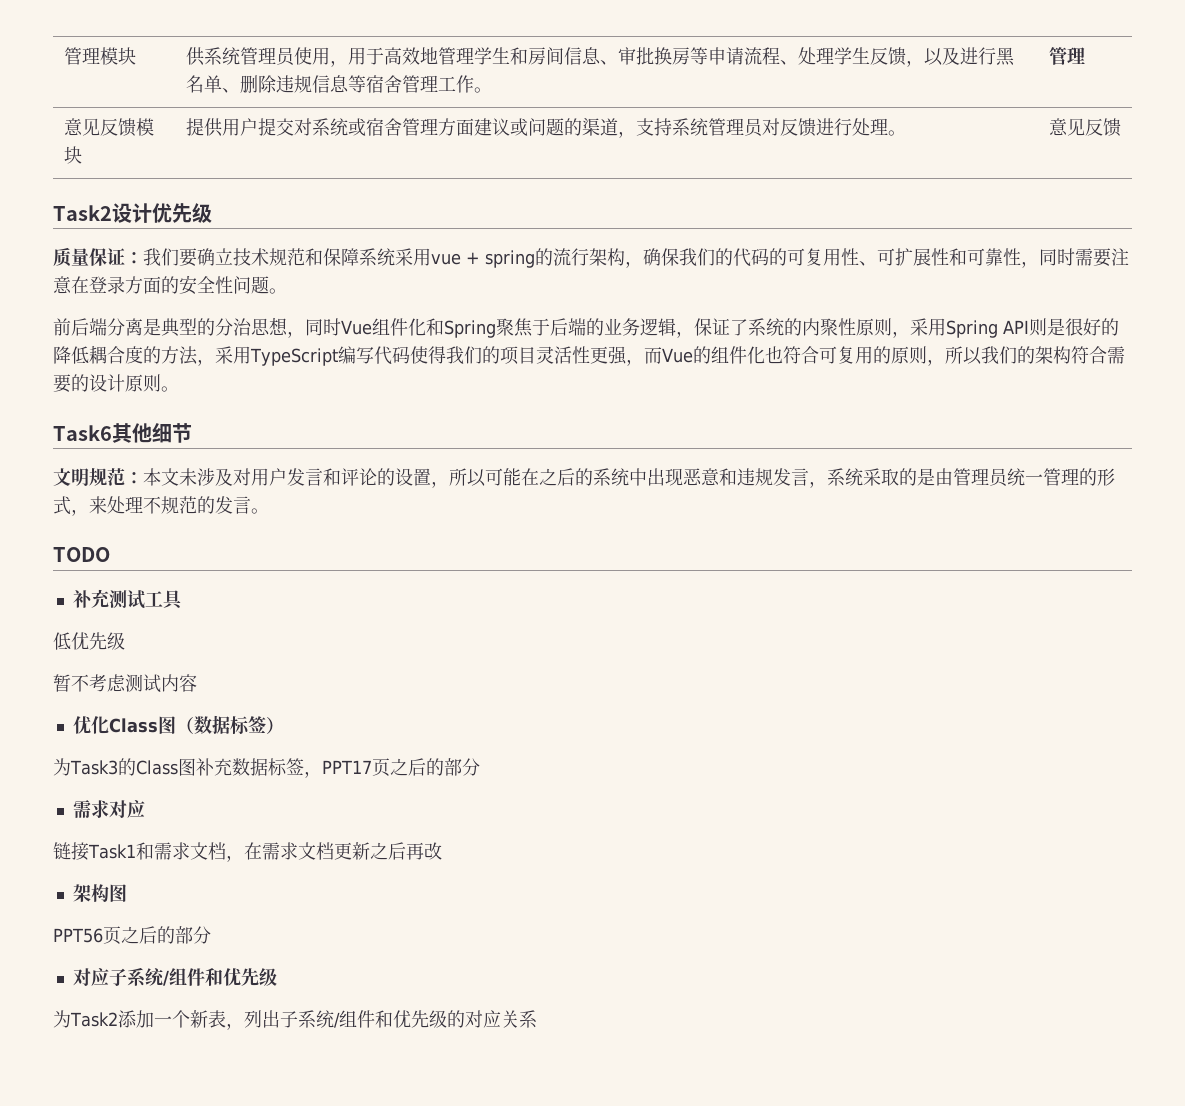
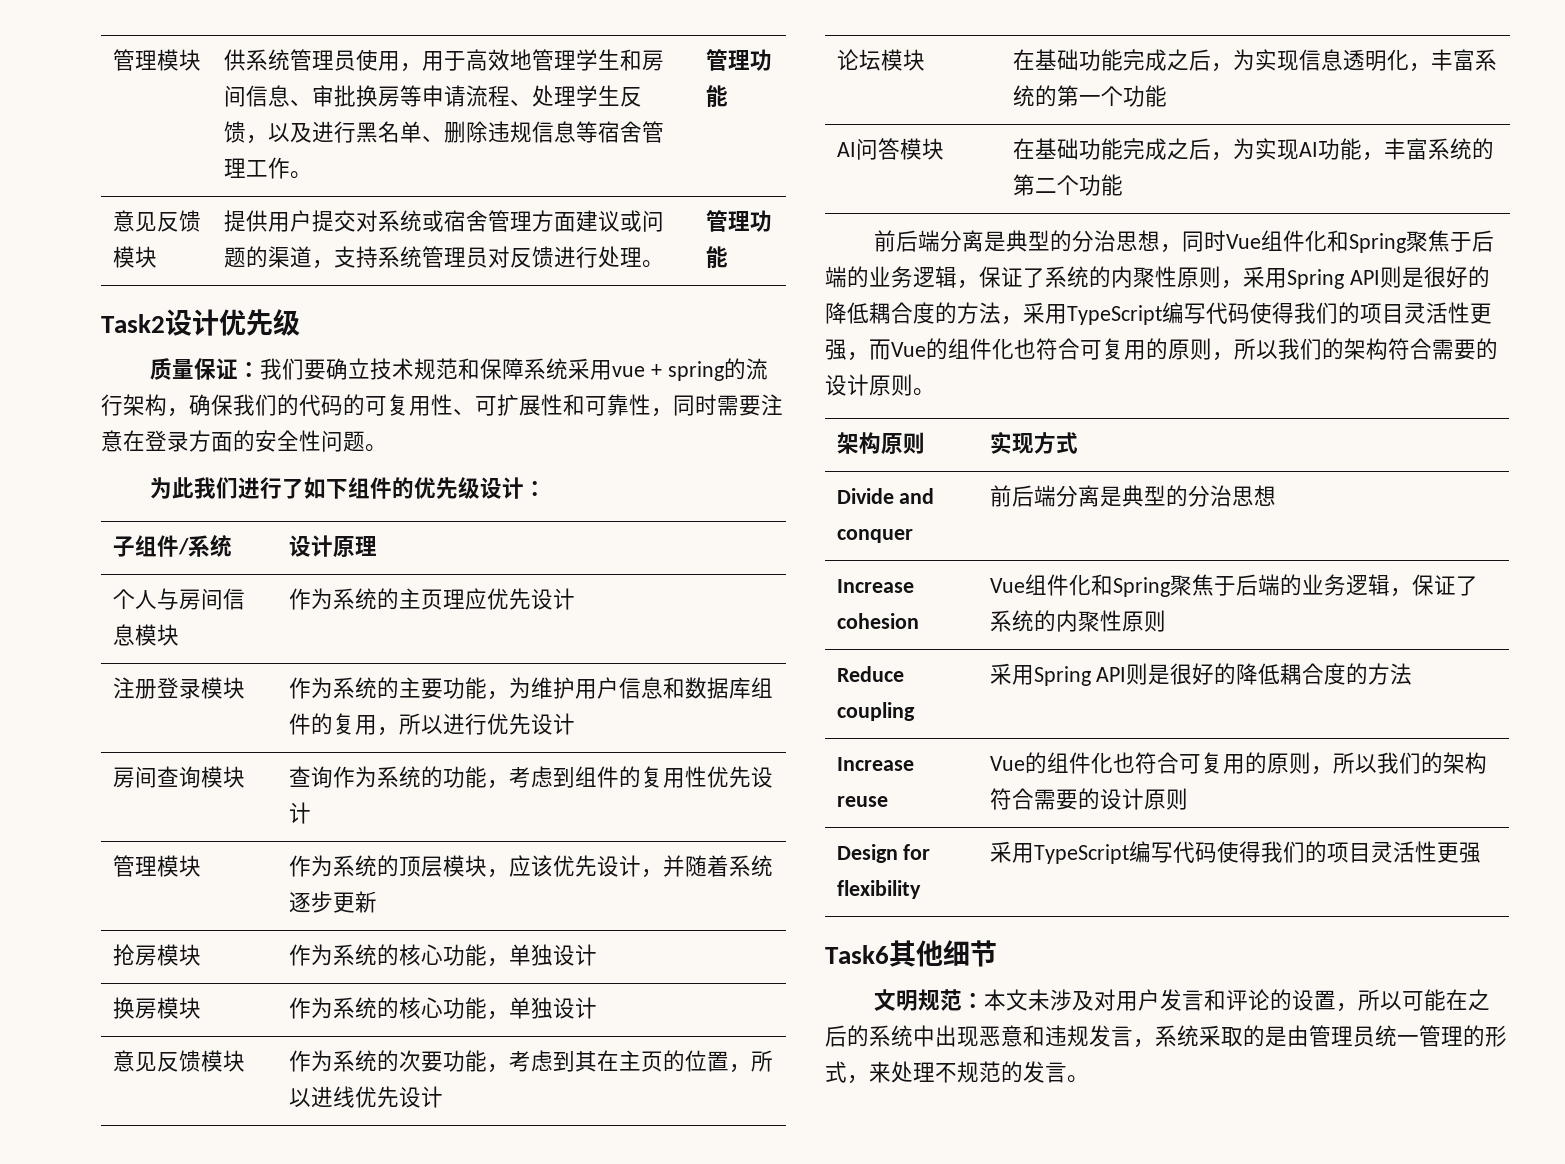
(1085, 55) none -> [749,49,772,71] [705,85,728,107] 功能
[1048,118,1121,137] 意见反馈 -> [705,210,772,232] [705,246,728,268] 管理功能
(287, 291) none -> [150,477,547,499] [112,534,232,557] [288,535,377,557] [112,588,245,610] [112,624,179,646] [288,588,575,610] [112,677,245,699] [288,677,773,700] [288,713,575,736] [112,766,245,788] [288,766,773,789] [288,802,311,824] [112,855,201,877] [288,855,773,878] [288,891,377,913] [112,944,201,966] [288,944,597,967] [112,997,201,1019] [288,997,597,1020] [112,1050,245,1072] [288,1050,773,1073] [288,1086,443,1108] [836,49,925,71] [1012,49,1497,72] [1012,85,1167,107] [836,138,944,160] [1012,138,1494,161] [1012,174,1123,196] // 为此我们进行了如下组件的优先级设计： // 子组件/系统 | 设计原理 // 个人与房间信息模块 | 作为系统的主页理应优先设计 // 注册登录模块 | 作为系统的主要功能，为维护用户信息和数据库组件的复用，所以进行优先设计 // 房间查询模块 | 查询作为系统的功能，考虑到组件的复用性优先设计 // 管理模块 | 作为系统的顶层模块，应该优先设计，并随着系统逐步更新 // 抢房模块 | 作为系统的核心功能，单独设计 // 换房模块 | 作为系统的核心功能，单独设计 // 意见反馈模块 | 作为系统的次要功能，考虑到其在主页的位置，所以进线优先设计 // 论坛模块 | 在基础功能完成之后，为实现信息透明化，丰富系统的第一个功能 // AI问答模块 | 在基础功能完成之后，为实现AI功能，丰富系统的第二个功能
(179, 389) none -> [836,432,925,454] [989,431,1078,454] [836,488,935,504] [836,529,913,543] [989,485,1276,507] [836,579,914,593] [836,613,919,629] [989,574,1478,597] [989,610,1166,632] [836,666,904,682] [836,702,915,721] [989,663,1413,686] [836,757,914,771] [836,796,888,807] [989,752,1487,775] [989,788,1188,810] [836,844,931,863] [836,880,921,899] [989,841,1481,864] // 架构原则 | 实现方式 // Divide and conquer | 前后端分离是典型的分治思想 // Increase cohesion | Vue组件化和Spring聚焦于后端的业务逻辑，保证了系统的内聚性原则 // Reduce coupling | 采用Spring API则是很好的降低耦合度的方法 // Increase reuse | Vue的组件化也符合可复用的原则，所以我们的架构符合需要的设计原则 // Design for flexibility | 采用TypeScript编写代码使得我们的项目灵活性更强
[53,547,110,562] [72,589,184,610] [53,632,125,650] [53,674,197,693] [72,715,284,735] [53,758,480,778] [72,800,145,818] [53,842,442,862] [72,884,127,902] [53,926,211,945] [72,967,277,987] [53,1010,537,1030] // TODO // 补充测试工具 // 低优先级 // 暂不考虑测试内容 // 优化Class图（数据标签） // 为Task3的Class图补充数据标签，PPT17页之后的部分 // 需求对应 // 链接Task1和需求文档，在需求文档更新之后再改 // 架构图 // PPT56页之后的部分 // 对应子系统/组件和优先级 // 为Task2添加一个新表，列出子系统/组件和优先级的对应关系 -> (1089, 1079) none

